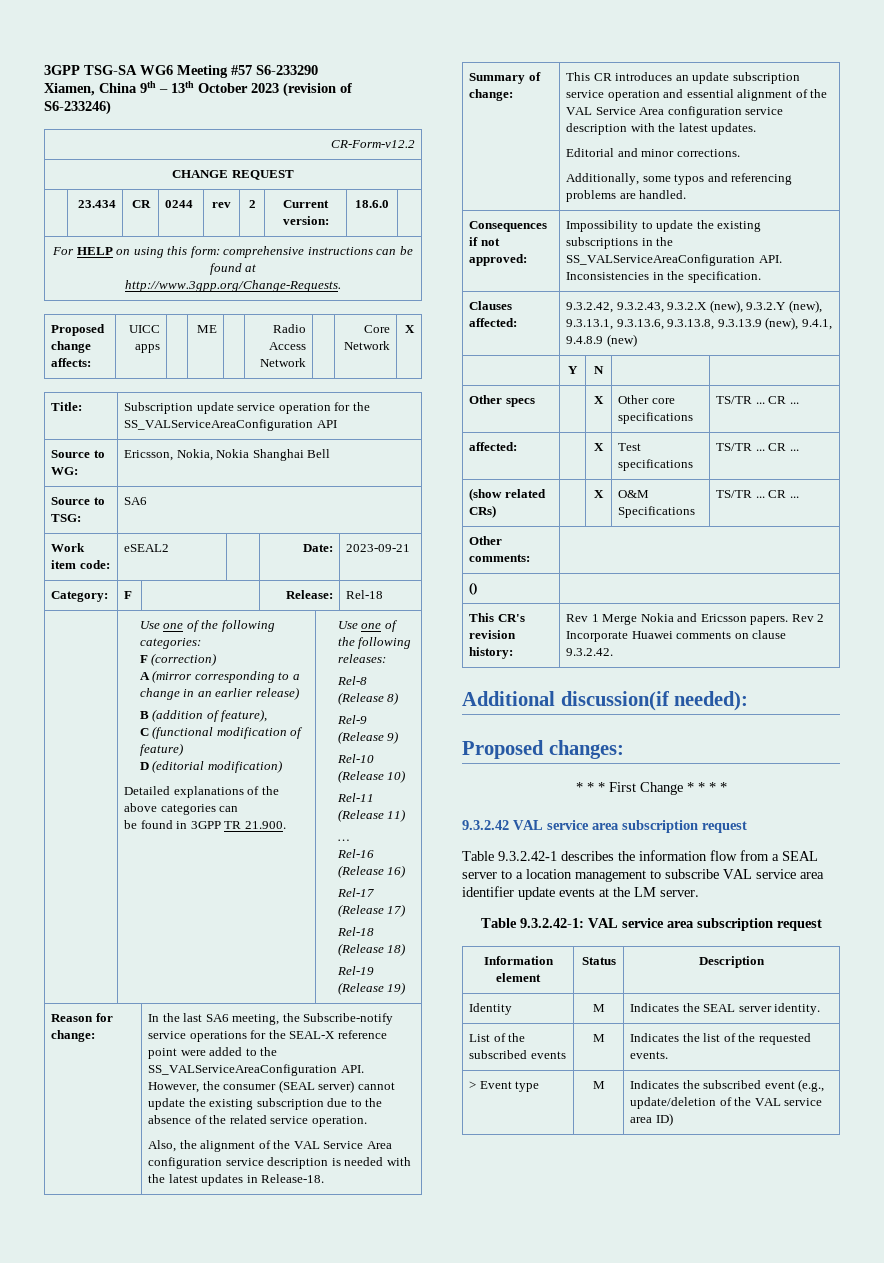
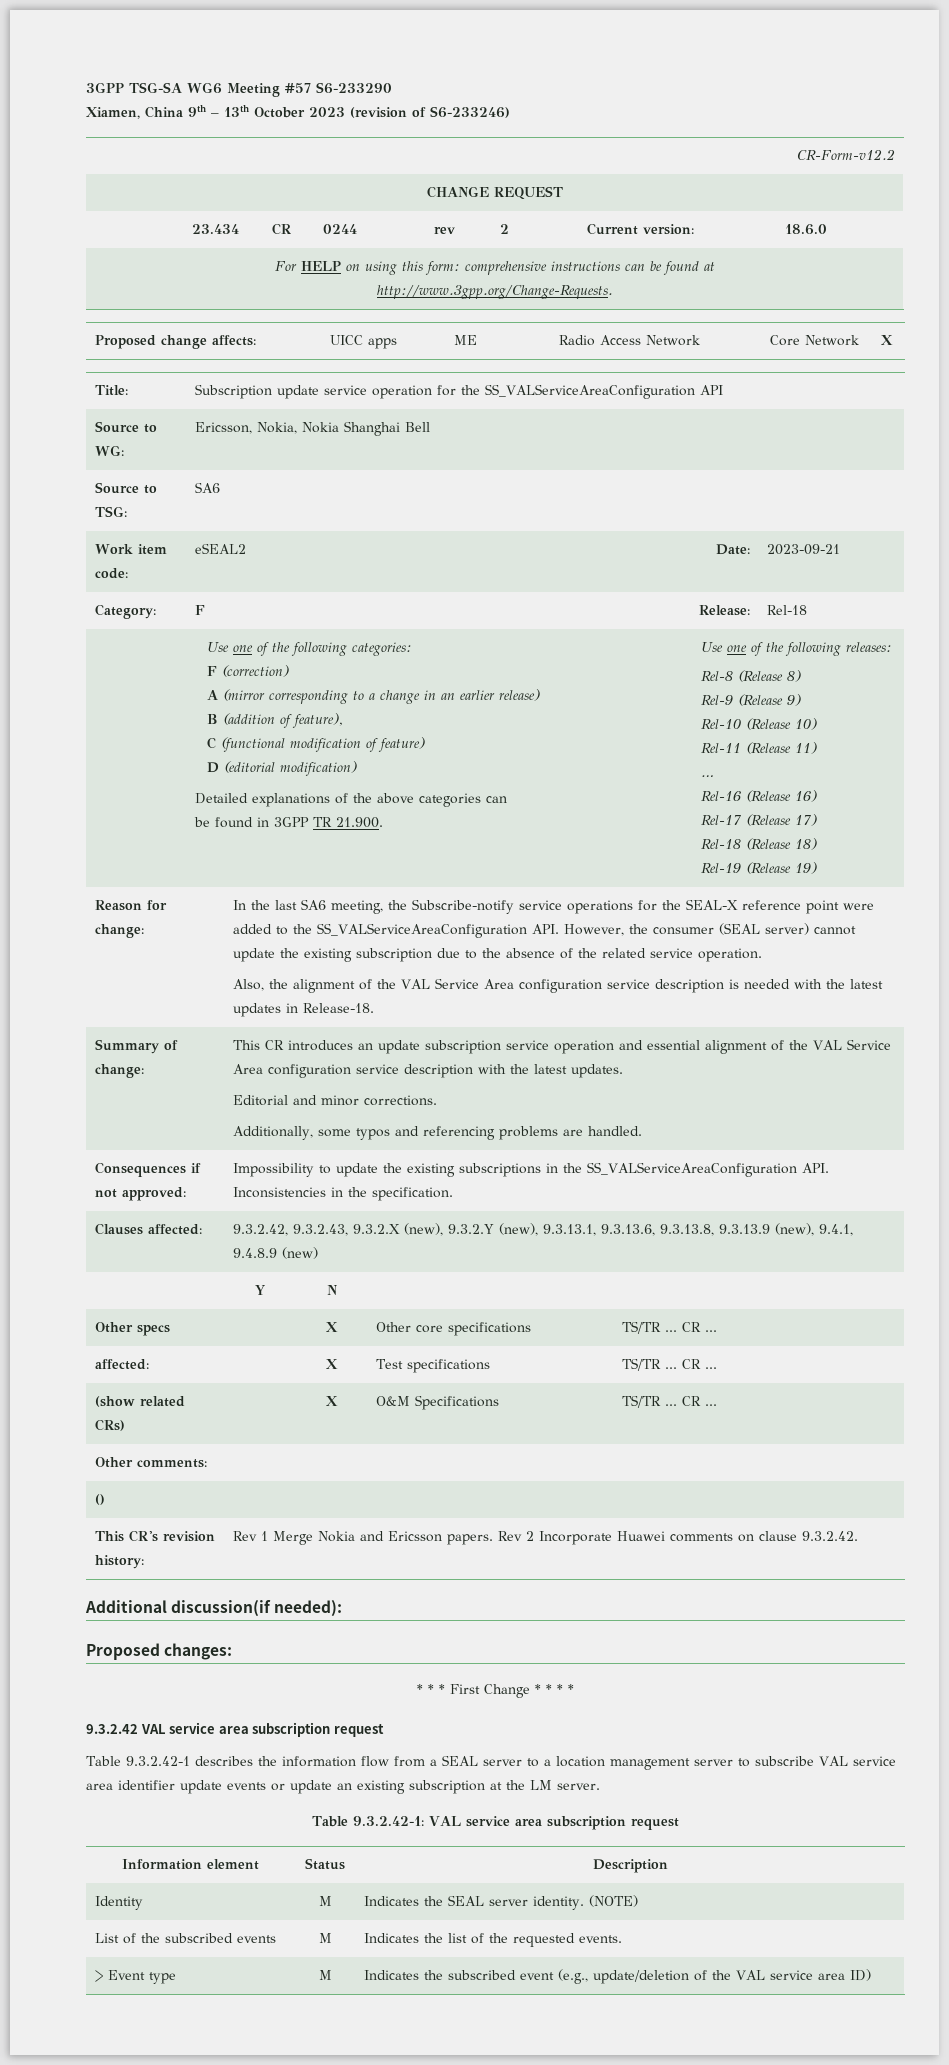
(646, 876) none -> [693,1759,733,1766] server
(595, 892) none -> [271,1780,485,1794] or update an existing subscription
(821, 1009) none -> [588,1895,638,1907] (NOTE)

